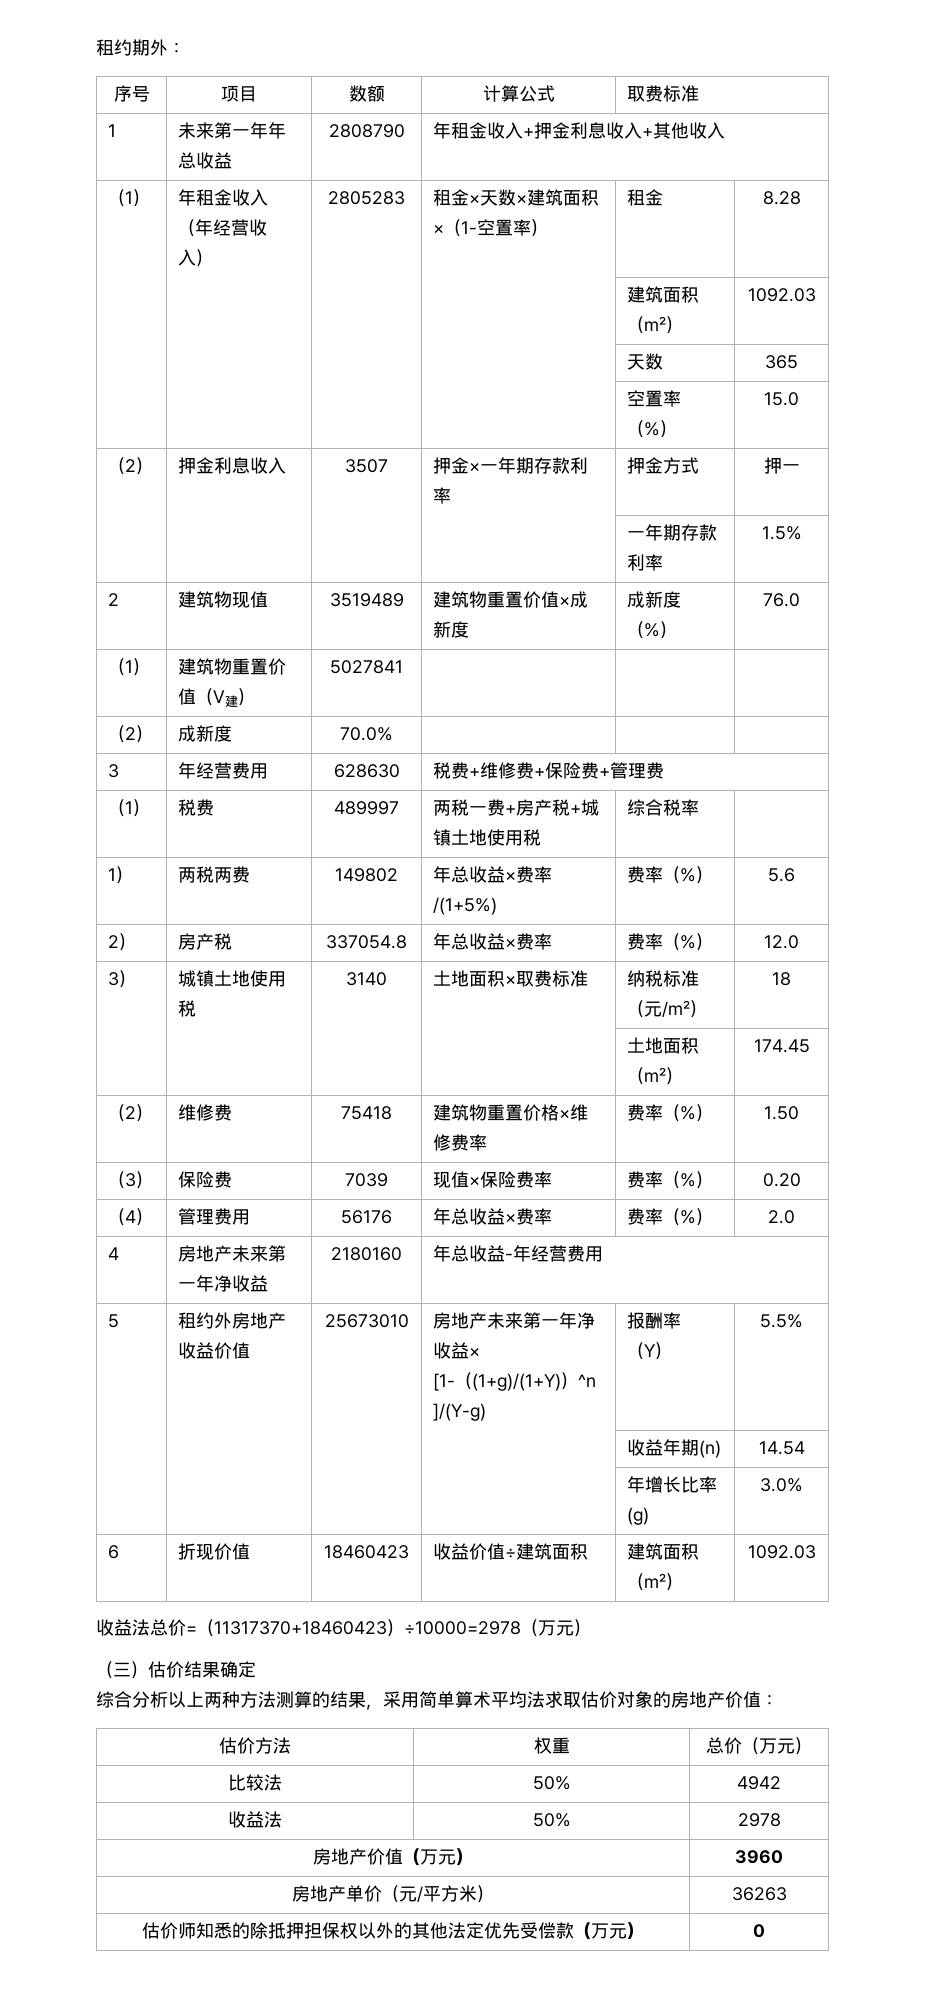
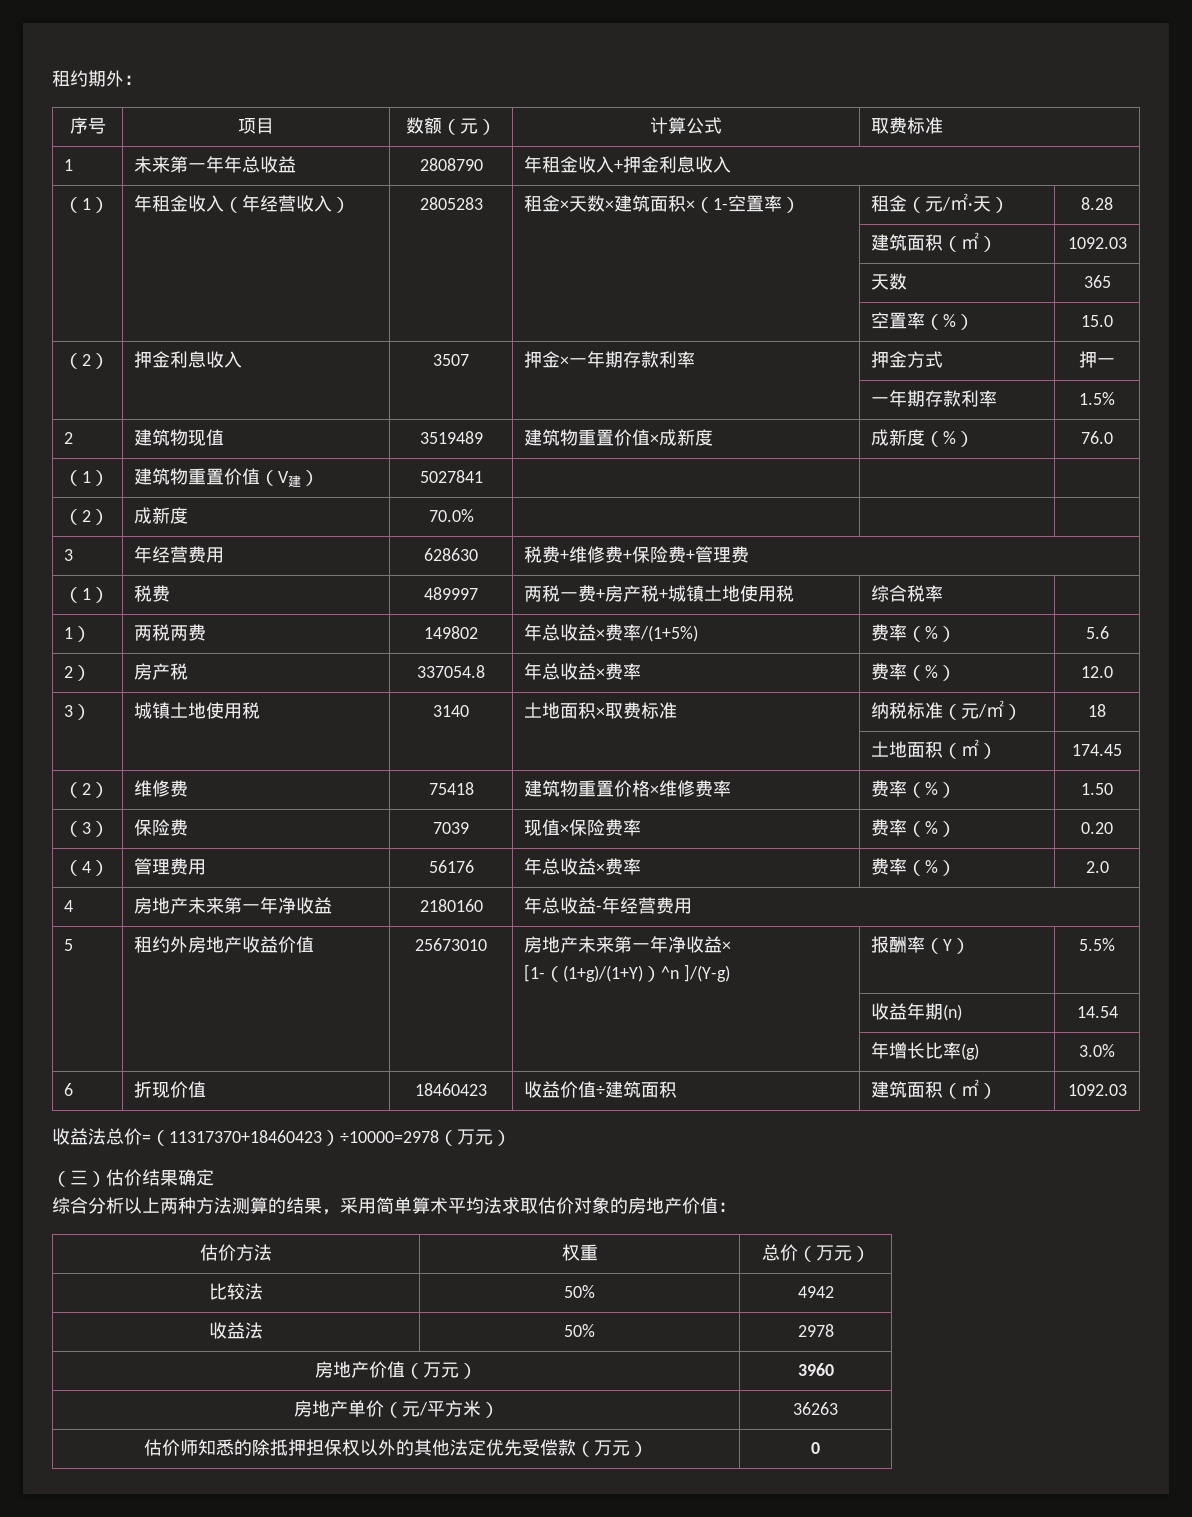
(385, 93) none -> [442,118,496,135] （元）
[642,122,726,139] +其他收入 -> (732, 164) none
(664, 197) none -> [907,193,1010,213] （元/㎡·天）

